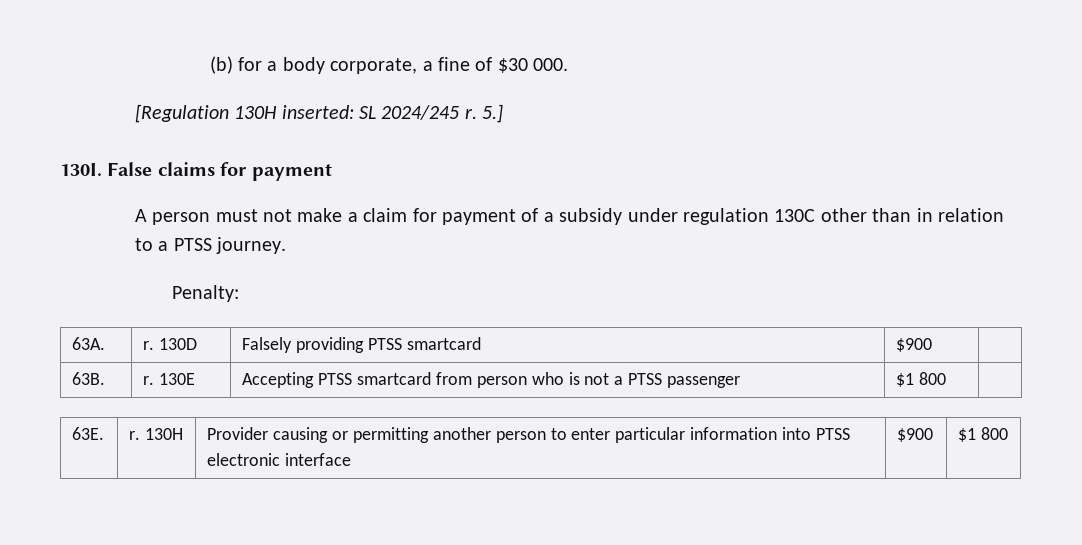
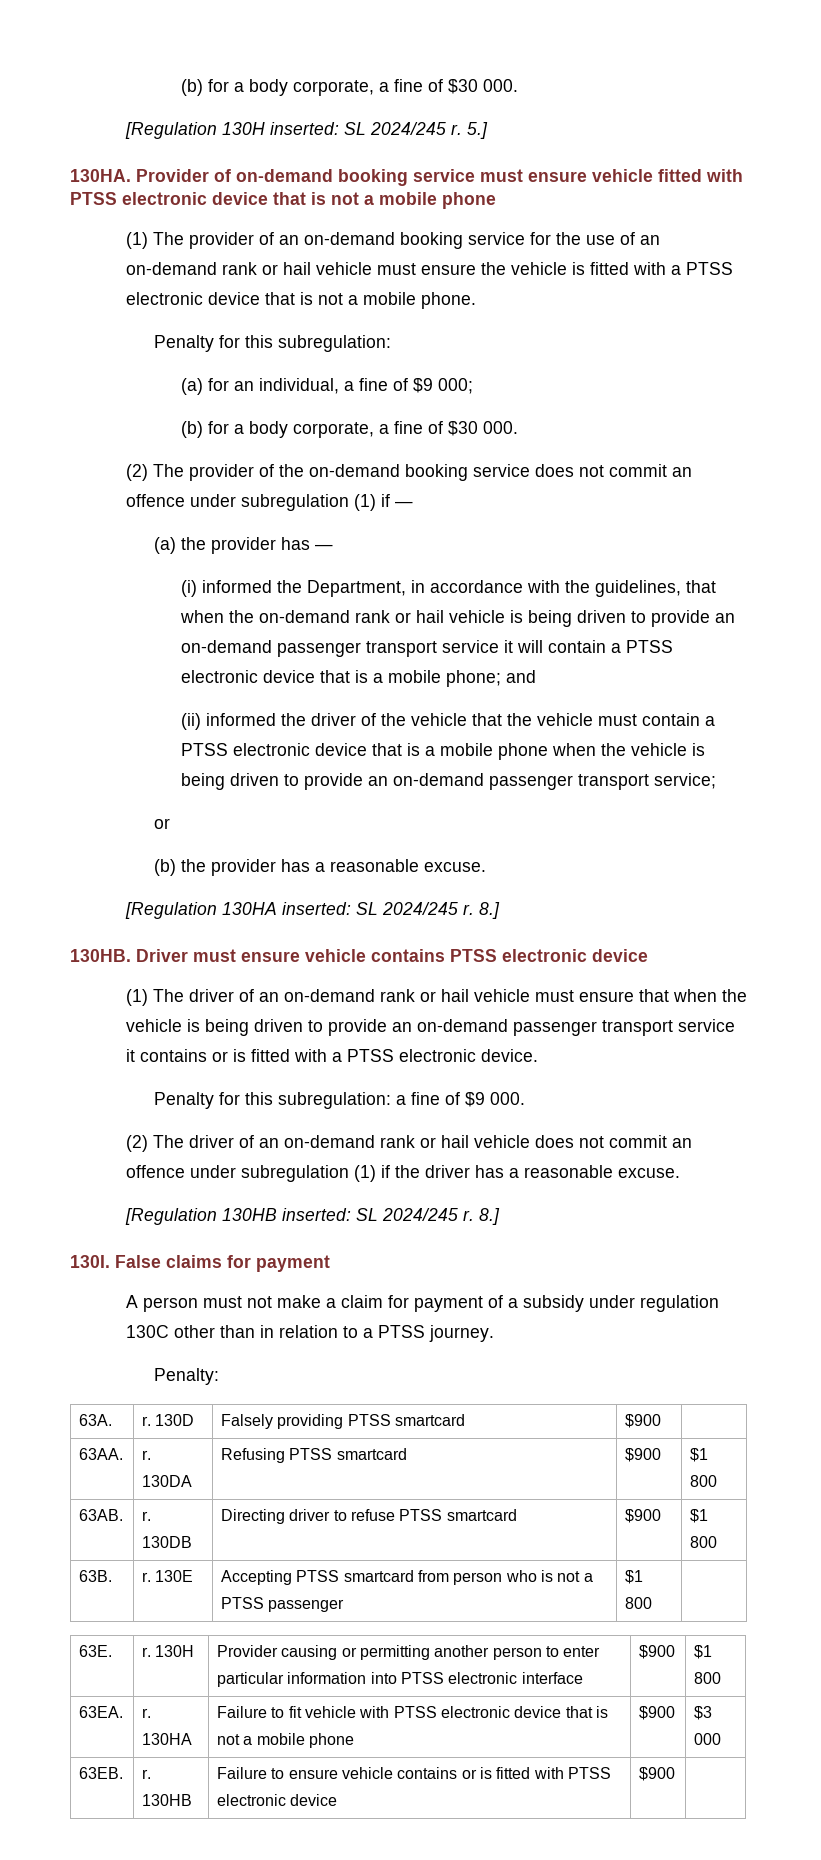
(504, 113) none -> [70,169,743,186] [70,192,496,209] [125,232,660,249] [125,262,733,275] [125,292,476,309] [153,335,391,352] [181,378,474,395] [181,421,519,438] [125,464,692,481] [125,494,413,511] [153,537,333,554] [181,580,717,597] [180,610,736,627] [181,640,674,657] [181,670,537,687] [181,713,716,730] [181,743,706,760] [181,773,717,790] [153,818,170,829] [153,859,486,876] [124,902,500,919] [70,949,648,962] [125,989,747,1006] [125,1019,735,1036] [125,1049,538,1062] [153,1092,525,1109] [125,1135,692,1152] [125,1165,680,1182] [124,1208,500,1225] // 130HA. Provider of on-demand booking service must ensure vehicle fitted with PTSS electronic device that is not a mobile phone // (1) The provider of an on-demand booking service for the use of an on-demand rank or hail vehicle must ensure the vehicle is fitted with a PTSS electronic device that is not a mobile phone. // Penalty for this subregulation: // (a) for an individual, a fine of $9 000; // (b) for a body corporate, a fine of $30 000. // (2) The provider of the on-demand booking service does not commit an offence under subregulation (1) if — // (a) the provider has — // (i) informed the Department, in accordance with the guidelines, that when the on-demand rank or hail vehicle is being driven to provide an on-demand passenger transport service it will contain a PTSS electronic device that is a mobile phone; and // (ii) informed the driver of the vehicle that the vehicle must contain a PTSS electronic device that is a mobile phone when the vehicle is being driven to provide an on-demand passenger transport service; // or // (b) the provider has a reasonable excuse. // [Regulation 130HA inserted: SL 2024/245 r. 8.] // 130HB. Driver must ensure vehicle contains PTSS electronic device // (1) The driver of an on-demand rank or hail vehicle must ensure that when the vehicle is being driven to provide an on-demand passenger transport service it contains or is fitted with a PTSS electronic device. // Penalty for this subregulation: a fine of $9 000. // (2) The driver of an on-demand rank or hail vehicle does not commit an offence under subregulation (1) if the driver has a reasonable excuse. // [Regulation 130HB inserted: SL 2024/245 r. 8.]
(933, 345) none -> [79,1448,124,1460] [142,1450,152,1460] [142,1475,193,1487] [221,1448,407,1463] [625,1448,662,1462] [690,1448,709,1462] [690,1475,718,1487] [79,1509,124,1521] [142,1511,152,1521] [142,1536,193,1548] [221,1509,517,1524] [625,1509,662,1523] [690,1509,709,1523] [690,1536,718,1548] // 63AA. | r. 130DA | Refusing PTSS smartcard | $900 | $1 800 // 63AB. | r. 130DB | Directing driver to refuse PTSS smartcard | $900 | $1 800
(1009, 433) none -> [79,1706,124,1718] [142,1708,152,1718] [142,1733,193,1745] [217,1706,608,1718] [217,1733,354,1748] [639,1706,676,1720] [694,1706,713,1720] [694,1733,722,1745] [79,1767,124,1779] [142,1769,152,1779] [142,1794,193,1806] [217,1767,611,1779] [217,1794,338,1806] [639,1767,676,1781] // 63EA. | r. 130HA | Failure to fit vehicle with PTSS electronic device that is not a mobile phone | $900 | $3 000 // 63EB. | r. 130HB | Failure to ensure vehicle contains or is fitted with PTSS electronic device | $900 |

